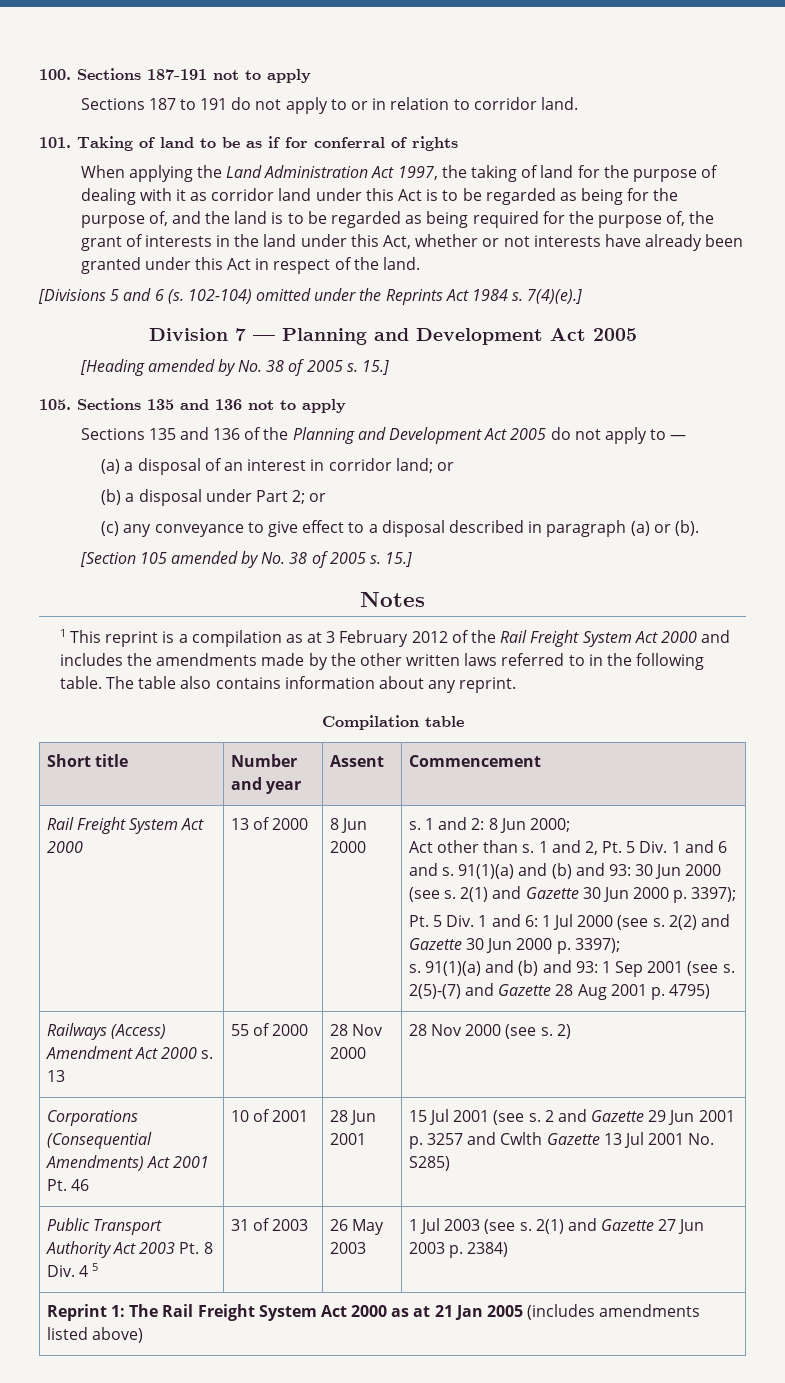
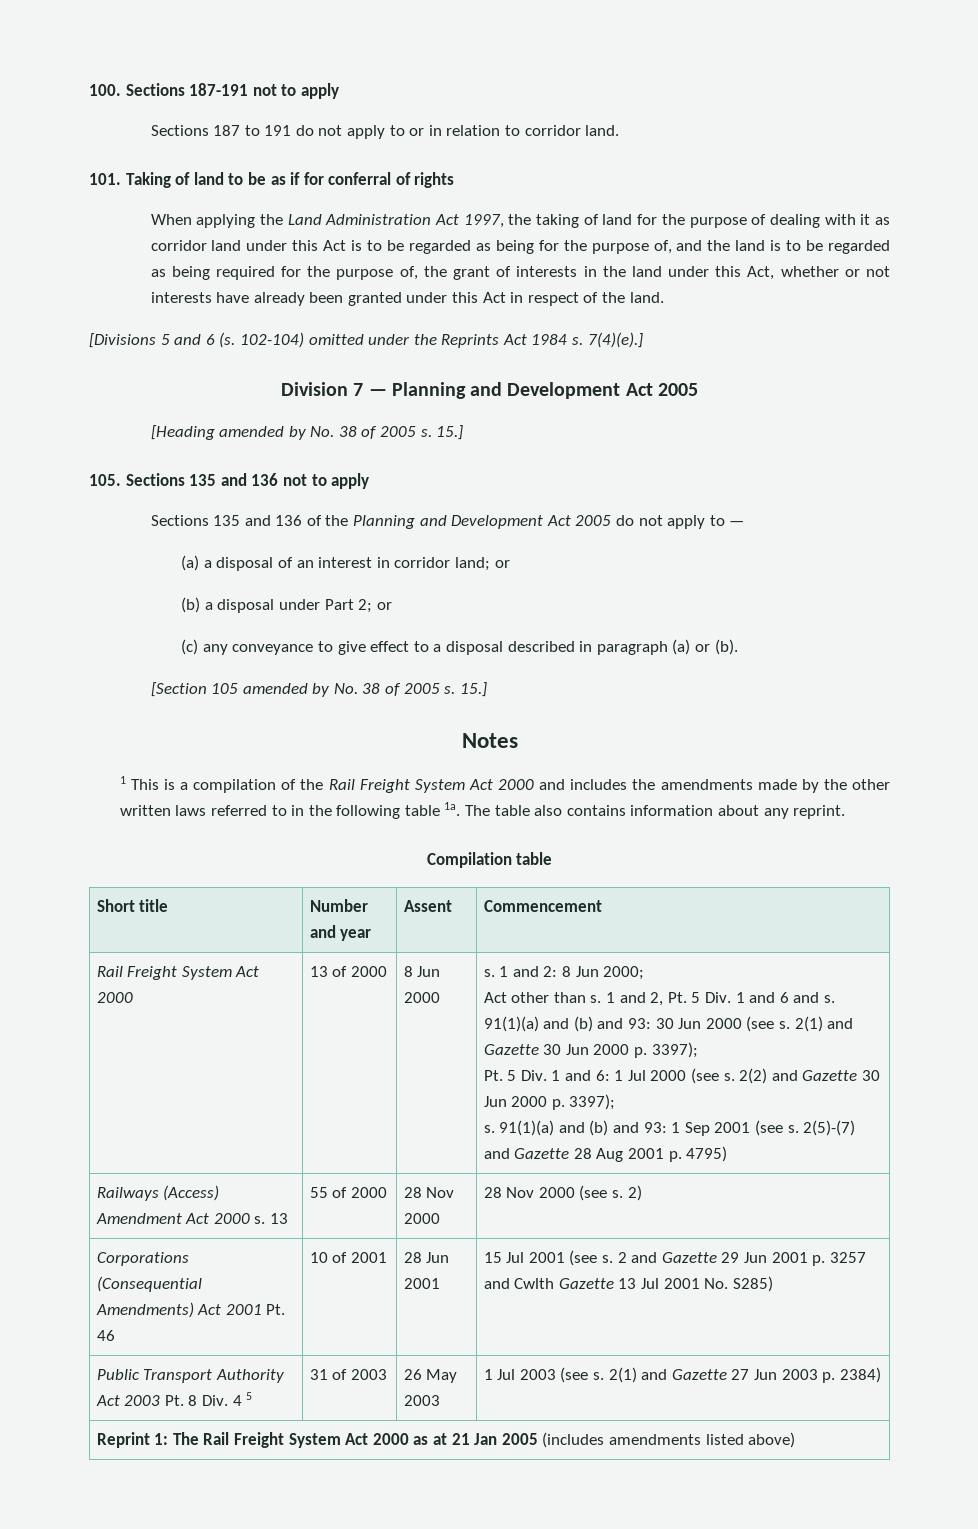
[105,631,159,647] reprint -> (159, 784) none
[285,630,448,647] as at 3 February 2012 -> (277, 786) none
[59,676,102,689] table. -> [404,802,461,816] table 1a.

